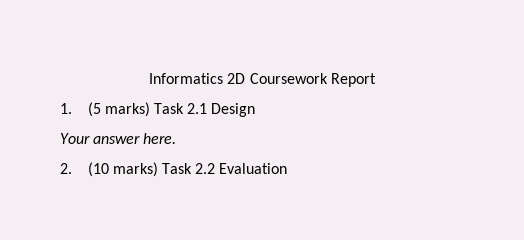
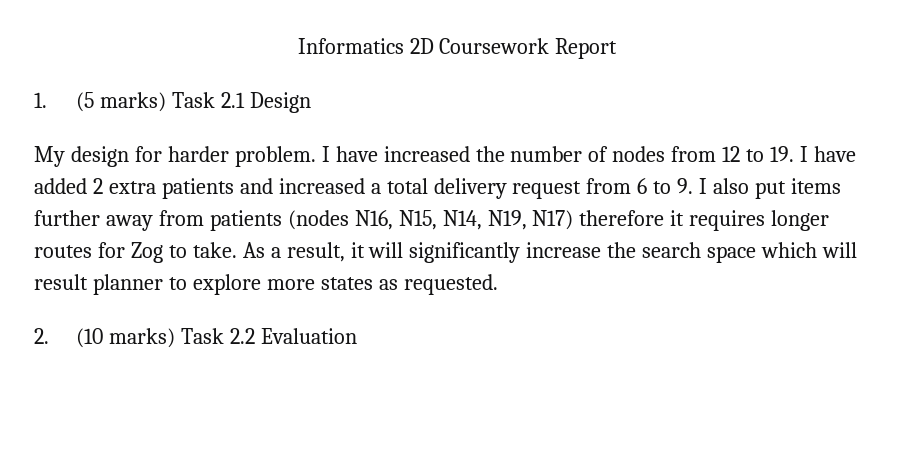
[60,133,177,144] Your answer here. -> [34,146,856,167] [34,178,841,199] [34,210,830,231] [34,242,858,263] [34,274,498,295] My design for harder problem. I have increased the number of nodes from 12 to 19. I have added 2 extra patients and increased a total delivery request from 6 to 9. I also put items further away from patients (nodes N16, N15, N14, N19, N17) therefore it requires longer routes for Zog to take. As a result, it will significantly increase the search space which will result planner to explore more states as requested.

